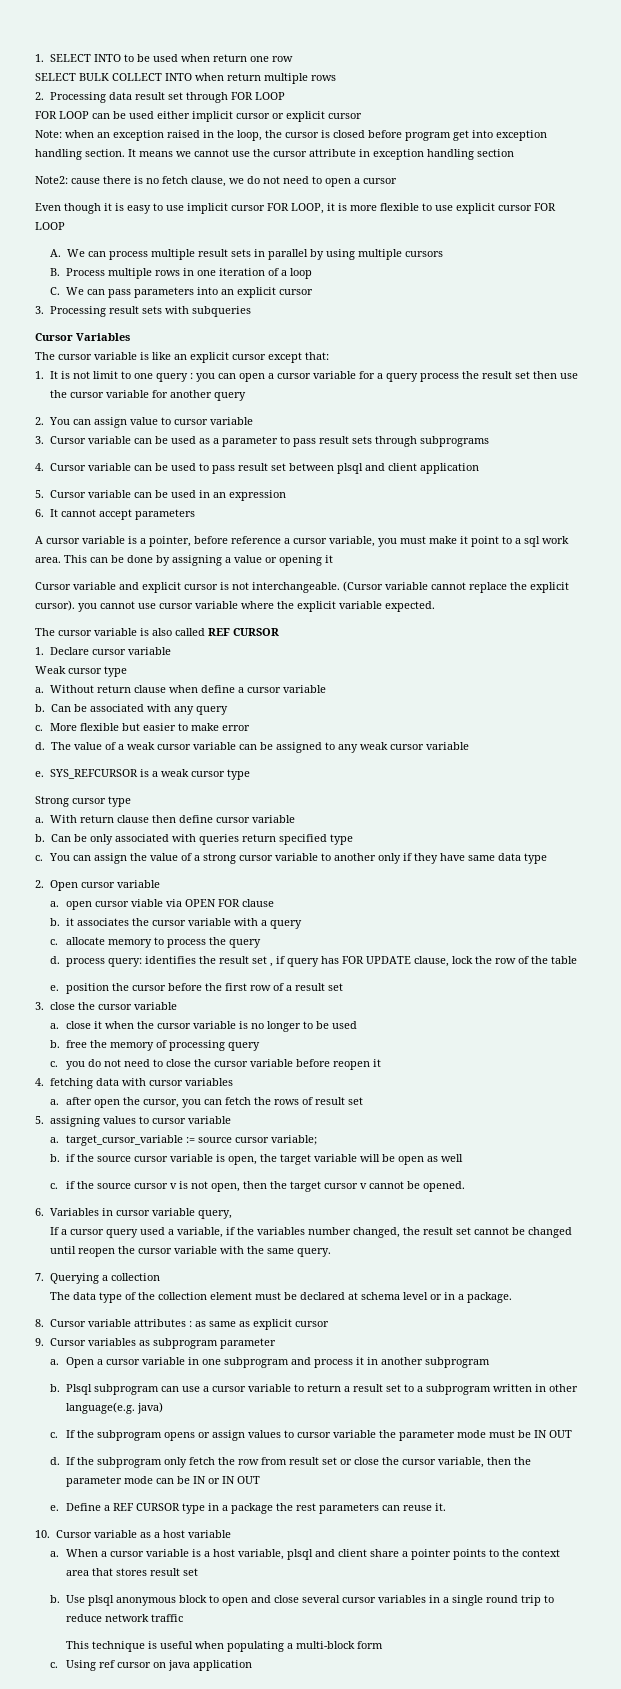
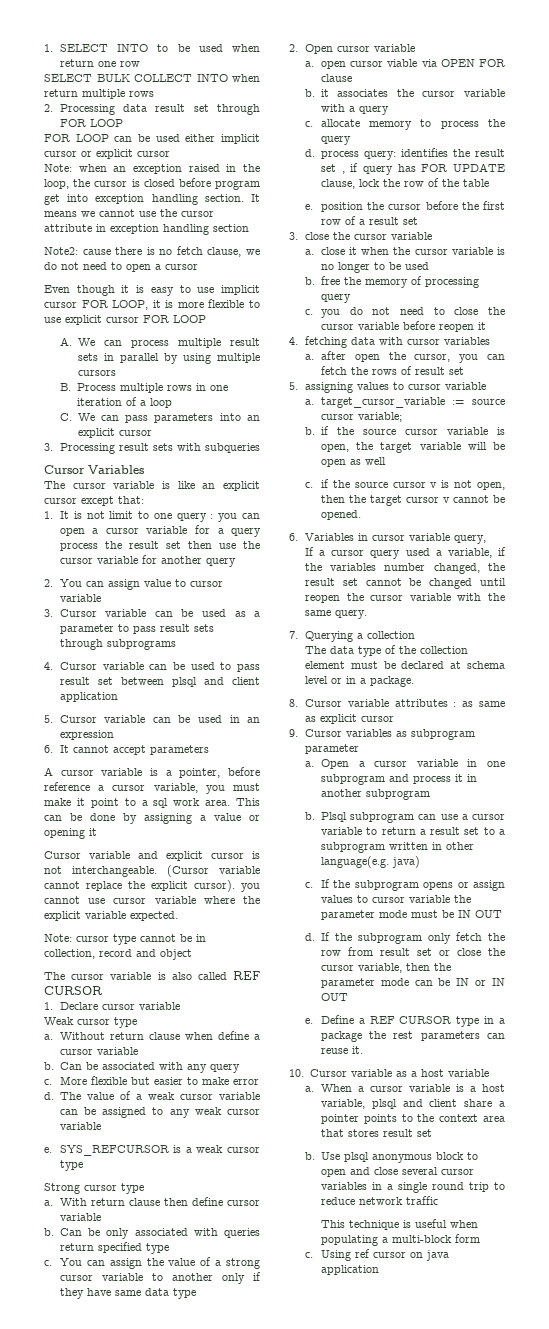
(435, 606) none -> [44,934,206,945] [44,949,192,960] // Note: cursor type cannot be in collection, record and object

